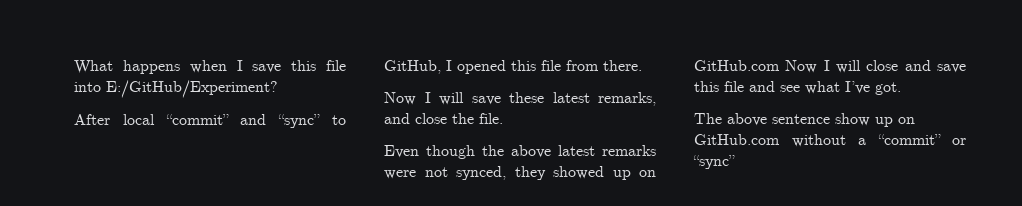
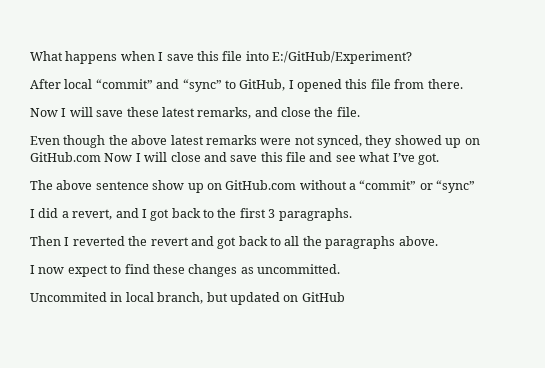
(735, 162) none -> [30,208,352,221] [30,236,438,249] [30,264,340,277] [30,292,345,305] // I did a revert, and I got back to the first 3 paragraphs. // Then I reverted the revert and got back to all the paragraphs above. // I now expect to find these changes as uncommitted. // Uncommited in local branch, but updated on GitHub

